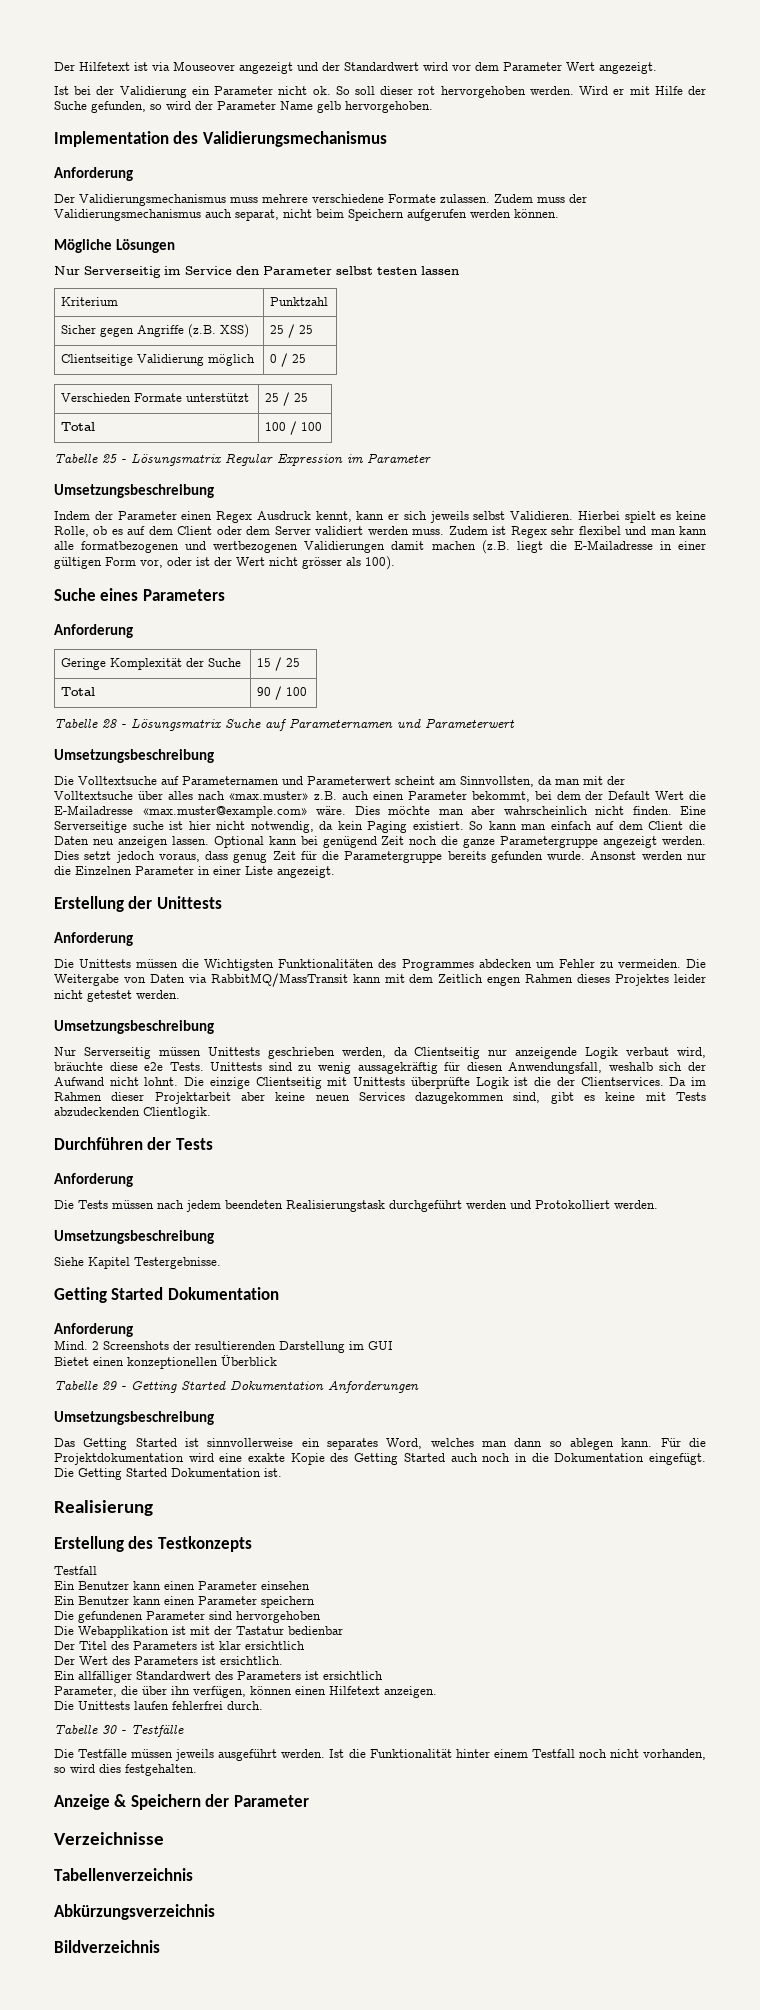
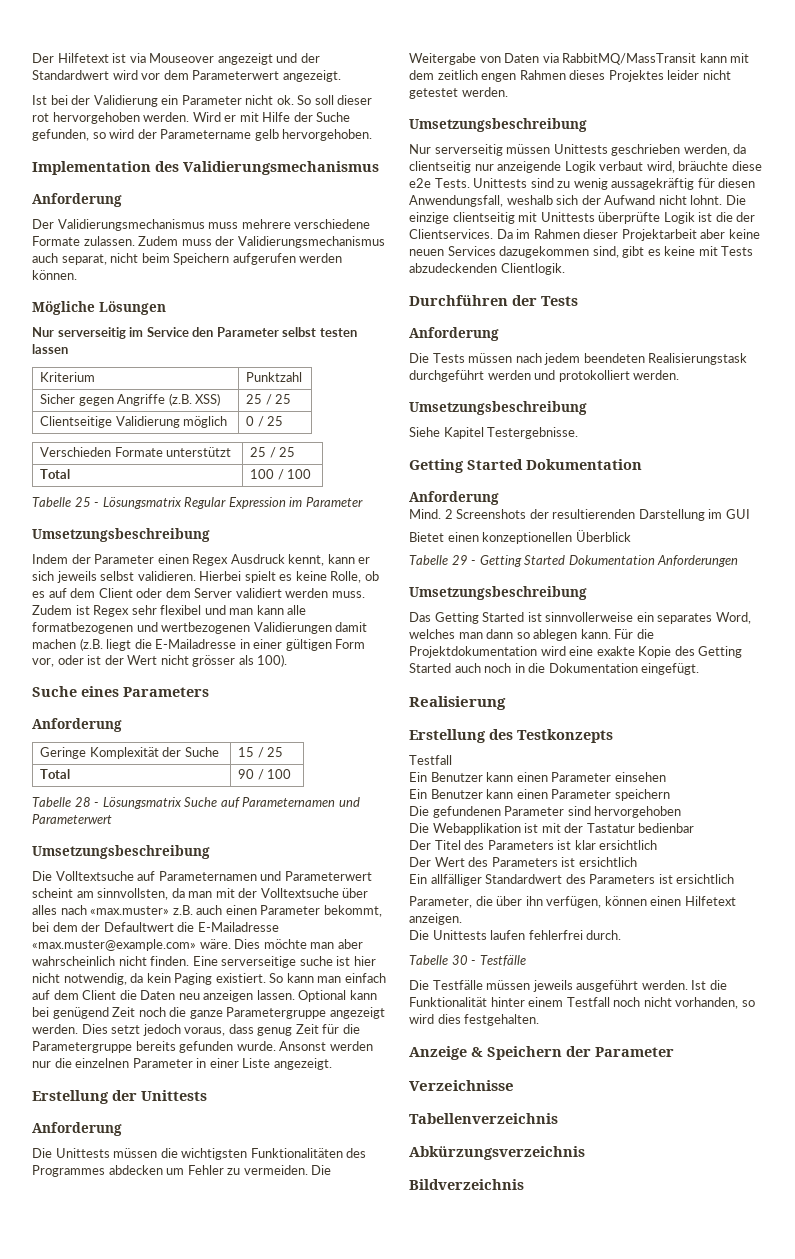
[503,62,595,71] Parameter Wert -> [192,70,280,80] Parameterwert
[217,101,313,110] Parameter Name -> [160,129,252,139] Parametername
[84,266,161,278] Serverseitig -> [57,327,126,339] serverseitig
[510,511,573,520] Validieren. -> [137,571,196,581] validieren.
[460,776,534,787] Sinnvollsten, -> [97,888,169,900] sinnvollsten,
[608,791,685,800] Default Wert -> [103,922,174,932] Defaultwert
[54,821,127,833] Serverseitige -> [221,956,297,968] serverseitige
[75,866,132,875] Einzelnen -> [75,1058,130,1068] einzelnen
[204,959,275,971] Wichtigsten -> [181,1148,248,1160] wichtigsten
[438,974,484,983] Zeitlich -> [437,70,478,80] zeitlich
[83,1047,151,1059] Serverseitig -> [434,144,503,156] serverseitig
[414,1047,481,1059] Clientseitig -> [409,161,471,173] clientseitig
[255,1077,322,1089] Clientseitig -> [452,212,515,224] clientseitig
[535,1200,610,1209] Protokolliert -> [558,370,630,382] protokolliert
[54,1468,282,1480] Die Getting Started Dokumentation ist. -> (700, 669) none
[220,1656,283,1665] ersichtlich. -> [578,857,637,867] ersichtlich

